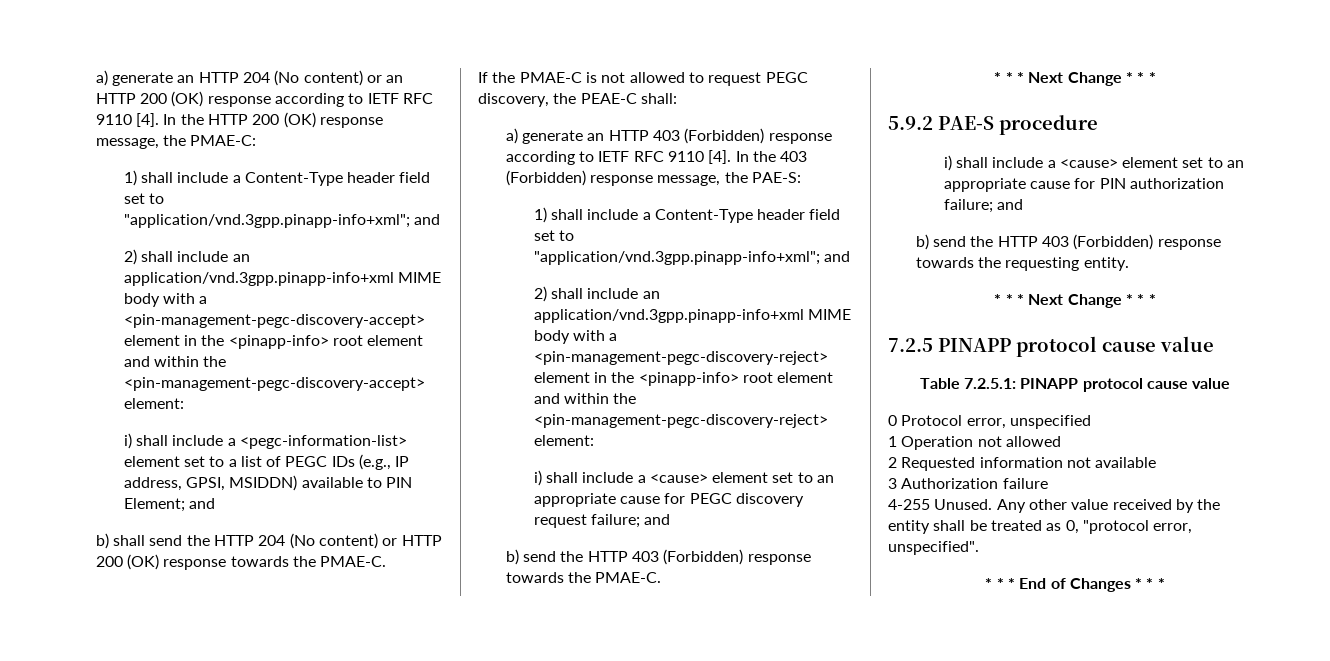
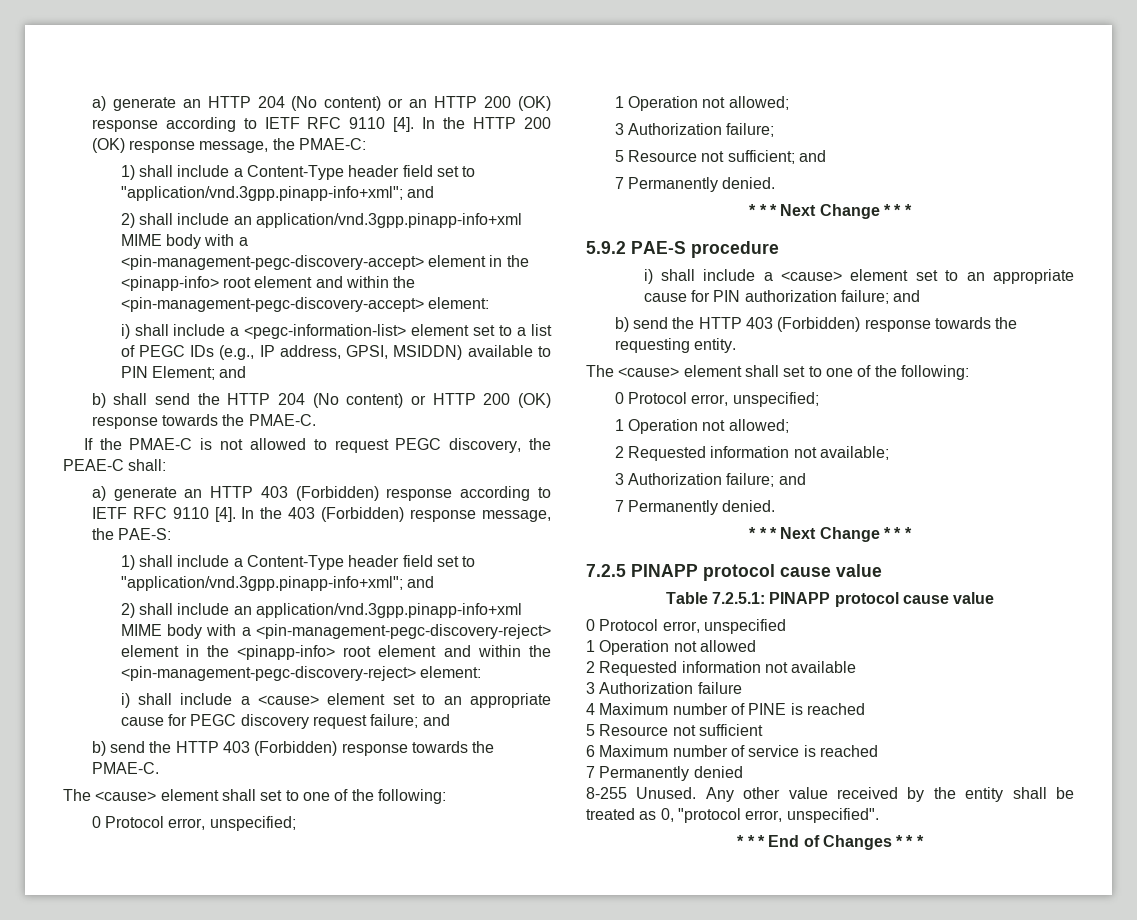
(662, 577) none -> [63,789,446,804] [91,816,296,831] [614,96,789,111] [614,123,775,137] [614,150,827,164] [614,177,776,192] // The <cause> element shall set to one of the following: // 0 Protocol error, unspecified; // 1 Operation not allowed; // 3 Authorization failure; // 5 Resource not sufficient; and // 7 Permanently denied.
(1129, 264) none -> [586,365,969,380] [614,392,819,407] [614,419,789,434] [614,446,890,461] [614,473,806,487] [614,500,776,515] // The <cause> element shall set to one of the following: // 0 Protocol error, unspecified; // 1 Operation not allowed; // 2 Requested information not available; // 3 Authorization failure; and // 7 Permanently denied.
[888,499,930,510] 4-255 -> [586,703,865,715] [586,724,763,736] [586,745,878,757] [586,766,743,781] [586,787,627,799] 4 Maximum number of PINE is reached // 5 Resource not sufficient // 6 Maximum number of service is reached // 7 Permanently denied // 8-255

